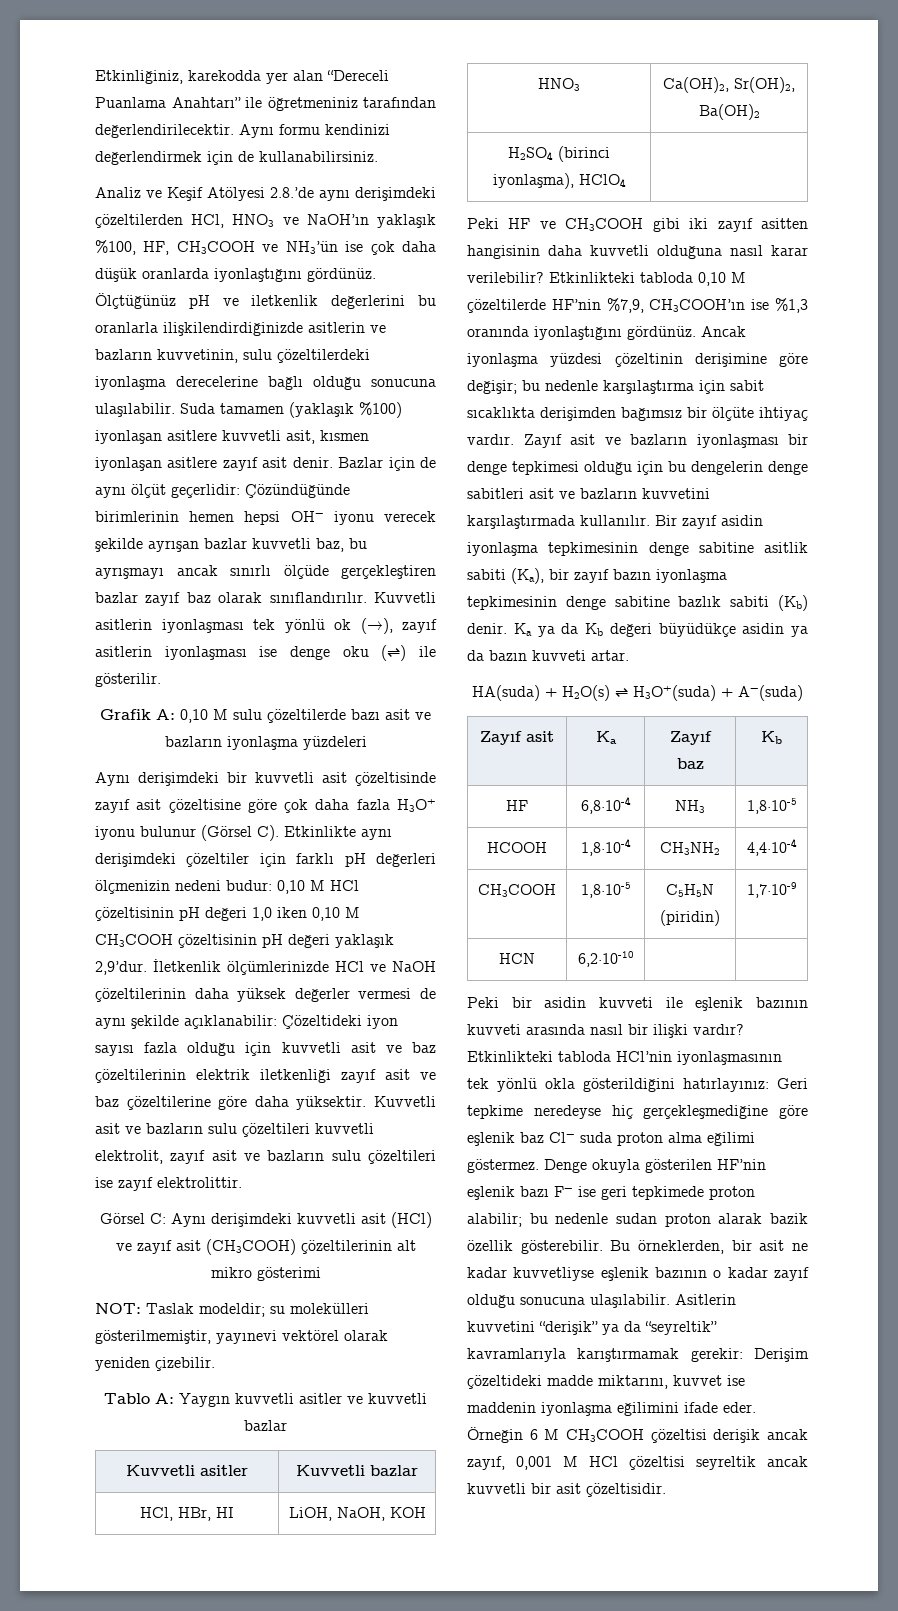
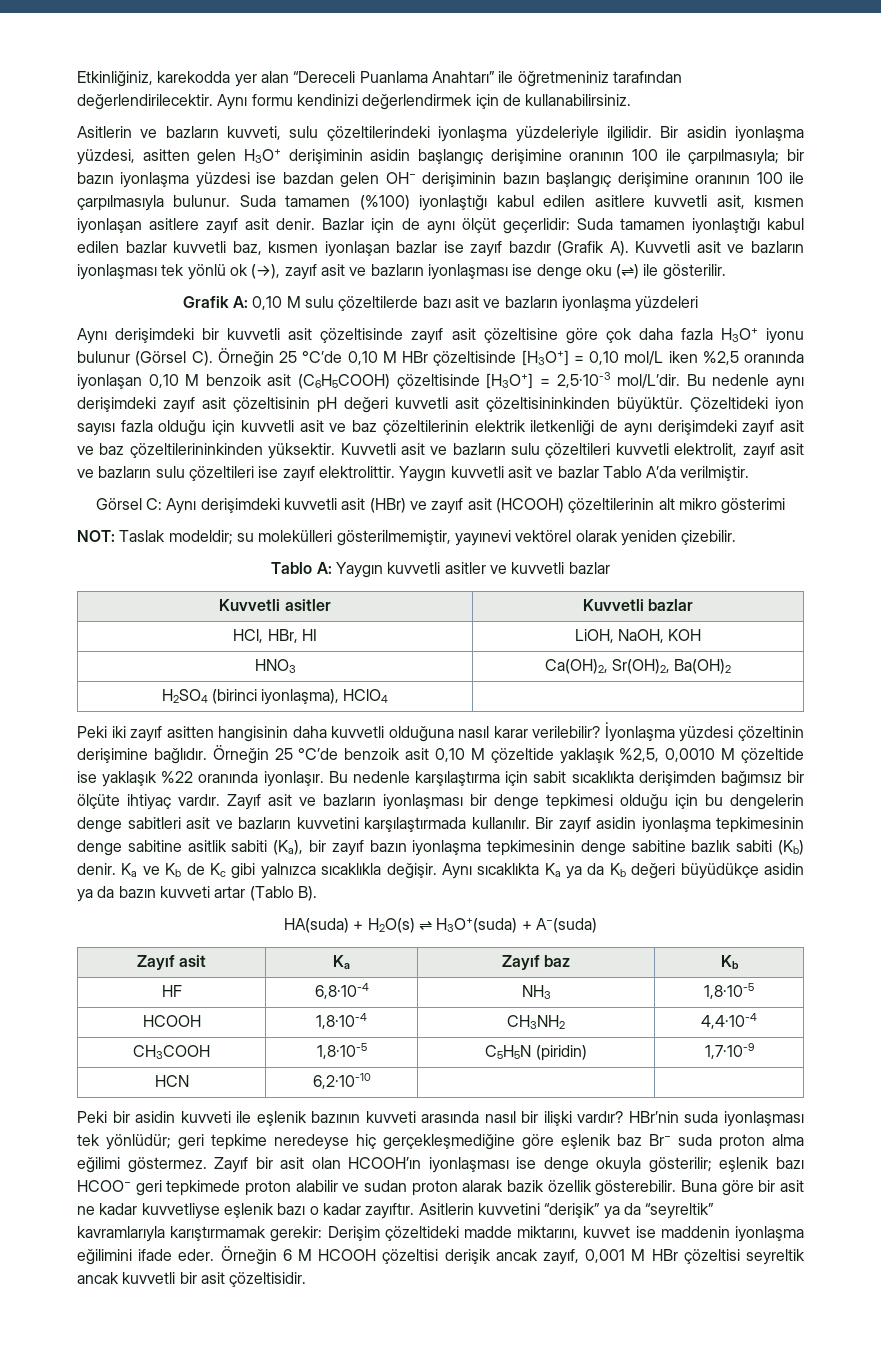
[95,187,436,201] [95,214,436,228] [95,240,436,255] [95,268,376,282] [95,293,437,309] [95,322,386,336] [95,349,370,363] [95,376,436,390] [95,402,402,418] [95,430,162,444] Analiz ve Keşif Atölyesi 2.8.’de aynı derişimdeki çözeltilerden HCl, HNO3 ve NaOH’ın yaklaşık %100, HF, CH3COOH ve NH3’ün ise çok daha düşük oranlarda iyonlaştığını gördünüz. Ölçtüğünüz pH ve iletkenlik değerlerini bu oranlarla ilişkilendirdiğinizde asitlerin ve bazların kuvvetinin, sulu çözeltilerdeki iyonlaşma derecelerine bağlı olduğu sonucuna ulaşılabilir. Suda tamamen (yaklaşık %100) iyonlaşan -> [77,126,805,142] [77,149,804,165] [77,172,804,188] [77,195,586,211] Asitlerin ve bazların kuvveti, sulu çözeltilerindeki iyonlaşma yüzdeleriyle ilgilidir. Bir asidin iyonlaşma yüzdesi, asitten gelen H3O+ derişiminin asidin başlangıç derişimine oranının 100 ile çarpılmasıyla; bir bazın iyonlaşma yüzdesi ise bazdan gelen OH− derişiminin bazın başlangıç derişimine oranının 100 ile çarpılmasıyla bulunur. Suda tamamen (%100) iyonlaştığı kabul edilen
[245,484,350,498] [95,511,436,525] [95,538,367,552] [95,565,436,579] [95,592,436,606] [95,619,152,630] Çözündüğünde birimlerinin hemen hepsi OH− iyonu verecek şekilde ayrışan bazlar kuvvetli baz, bu ayrışmayı ancak sınırlı ölçüde gerçekleştiren bazlar zayıf baz olarak sınıflandırılır. Kuvvetli asitlerin -> [576,218,804,234] [77,241,804,257] Suda tamamen iyonlaştığı kabul edilen bazlar kuvvetli baz, kısmen iyonlaşan bazlar ise zayıf bazdır (Grafik A). Kuvvetli asit ve bazların
[95,646,152,657] asitlerin -> [320,264,424,276] asit ve bazların
[284,826,392,840] [95,853,436,867] [95,880,359,894] [95,907,360,921] [95,934,394,948] [95,959,436,975] [95,988,436,1002] [95,1015,277,1029] Etkinlikte aynı derişimdeki çözeltiler için farklı pH değerleri ölçmenizin nedeni budur: 0,10 M HCl çözeltisinin pH değeri 1,0 iken 0,10 M CH3COOH çözeltisinin pH değeri yaklaşık 2,9’dur. İletkenlik ölçümlerinizde HCl ve NaOH çözeltilerinin daha yüksek değerler vermesi de aynı şekilde açıklanabilir: -> [217,348,804,367] [77,372,805,390] [77,397,683,413] Örneğin 25 °C’de 0,10 M HBr çözeltisinde [H3O+] = 0,10 mol/L iken %2,5 oranında iyonlaşan 0,10 M benzoik asit (C6H5COOH) çözeltisinde [H3O+] = 2,5·10-3 mol/L’dir. Bu nedenle aynı derişimdeki zayıf asit çözeltisinin pH değeri kuvvetli asit çözeltisininkinden büyüktür.
(331, 1076) none -> [600,420,737,436] de aynı derişimdeki
[126,1096,289,1110] çözeltilerine göre daha -> [129,443,263,458] çözeltilerininkinden
(242, 1182) none -> [399,466,750,482] Yaygın kuvvetli asit ve bazlar Tablo A’da verilmiştir.
[390,1212,432,1228] (HCl) -> [369,498,406,513] (HBr)
[205,1239,296,1255] (CH3COOH) -> [495,498,564,513] (HCOOH)
[508,218,680,232] HF ve CH3COOH gibi -> (107, 732) none
[549,272,746,286] [467,298,808,313] [467,326,746,340] [467,353,808,367] [467,380,540,394] Etkinlikteki tabloda 0,10 M çözeltilerde HF’nin %7,9, CH3COOH’ın ise %1,3 oranında iyonlaştığını gördünüz. Ancak iyonlaşma yüzdesi çözeltinin derişimine göre değişir; bu -> [604,722,805,742] [77,745,804,764] [77,771,348,787] İyonlaşma yüzdesi çözeltinin derişimine bağlıdır. Örneğin 25 °C’de benzoik asit 0,10 M çözeltide yaklaşık %2,5, 0,0010 M çözeltide ise yaklaşık %22 oranında iyonlaşır. Bu
(532, 629) none -> [142,863,561,879] ve Kb de Kc gibi yalnızca sıcaklıkla değişir. Aynı sıcaklıkta Ka
[591,650,629,661] artar. -> [214,886,317,901] artar (Tablo B).
[467,1051,782,1065] [467,1078,808,1092] Etkinlikteki tabloda HCl’nin iyonlaşmasının tek yönlü okla gösterildiğini hatırlayınız: Geri -> [628,1111,805,1127] [77,1134,204,1150] HBr’nin suda iyonlaşması tek yönlüdür; geri
[549,1132,575,1143] Cl− -> [649,1134,671,1146] Br−
[544,1159,766,1173] [467,1186,755,1200] [467,1213,609,1227] Denge okuyla gösterilen HF’nin eşlenik bazı F− ise geri tepkimede proton alabilir; bu nedenle -> [214,1157,805,1173] [77,1180,360,1196] Zayıf bir asit olan HCOOH’ın iyonlaşması ise denge okuyla gösterilir; eşlenik bazı HCOO− geri tepkimede proton alabilir ve
[610,1240,724,1254] Bu örneklerden, -> [681,1180,754,1196] Buna göre
[655,1267,707,1278] bazının -> [277,1203,306,1215] bazı
[774,1267,809,1281] [467,1294,670,1308] zayıf olduğu sonucuna ulaşılabilir. -> [365,1203,415,1219] zayıftır.
[566,1429,644,1442] CH3COOH -> [318,1249,377,1261] HCOOH
[589,1456,618,1467] HCl -> [651,1249,678,1261] HBr

